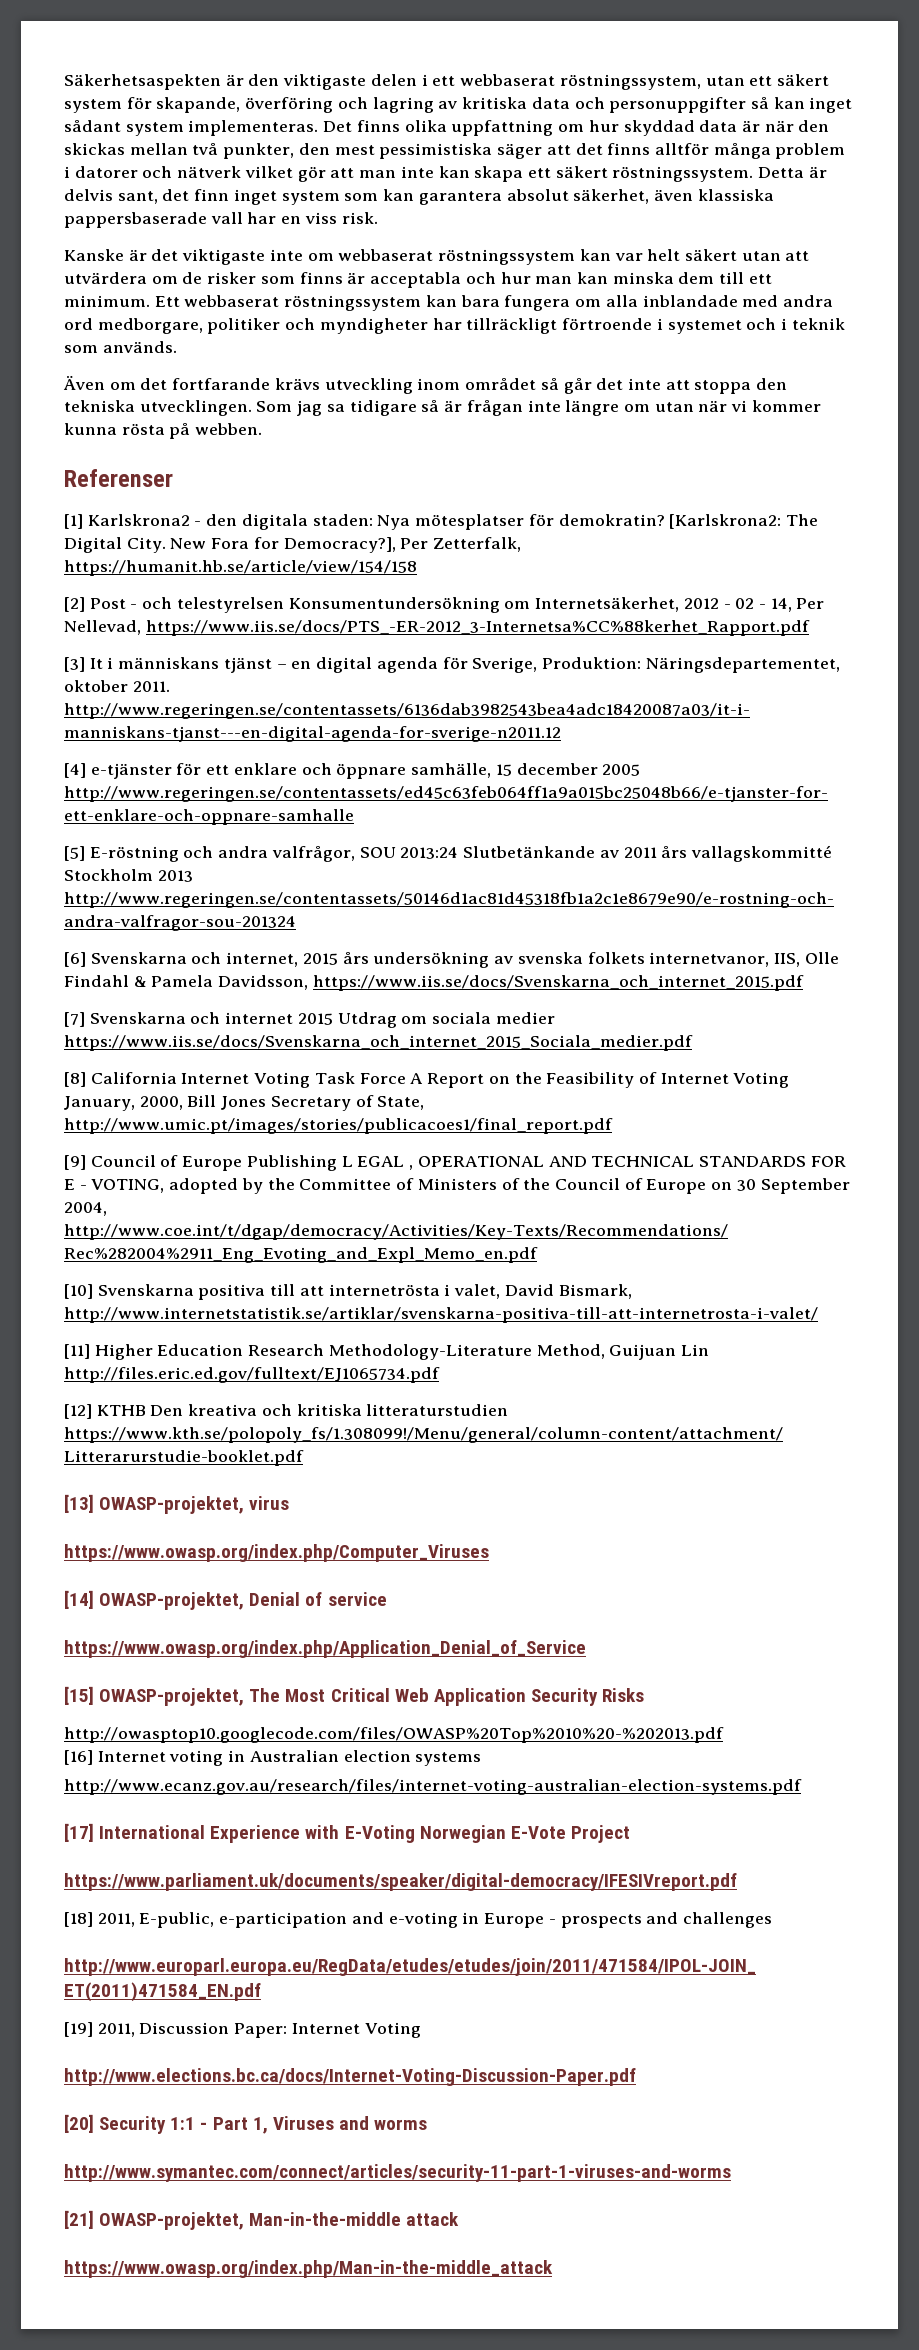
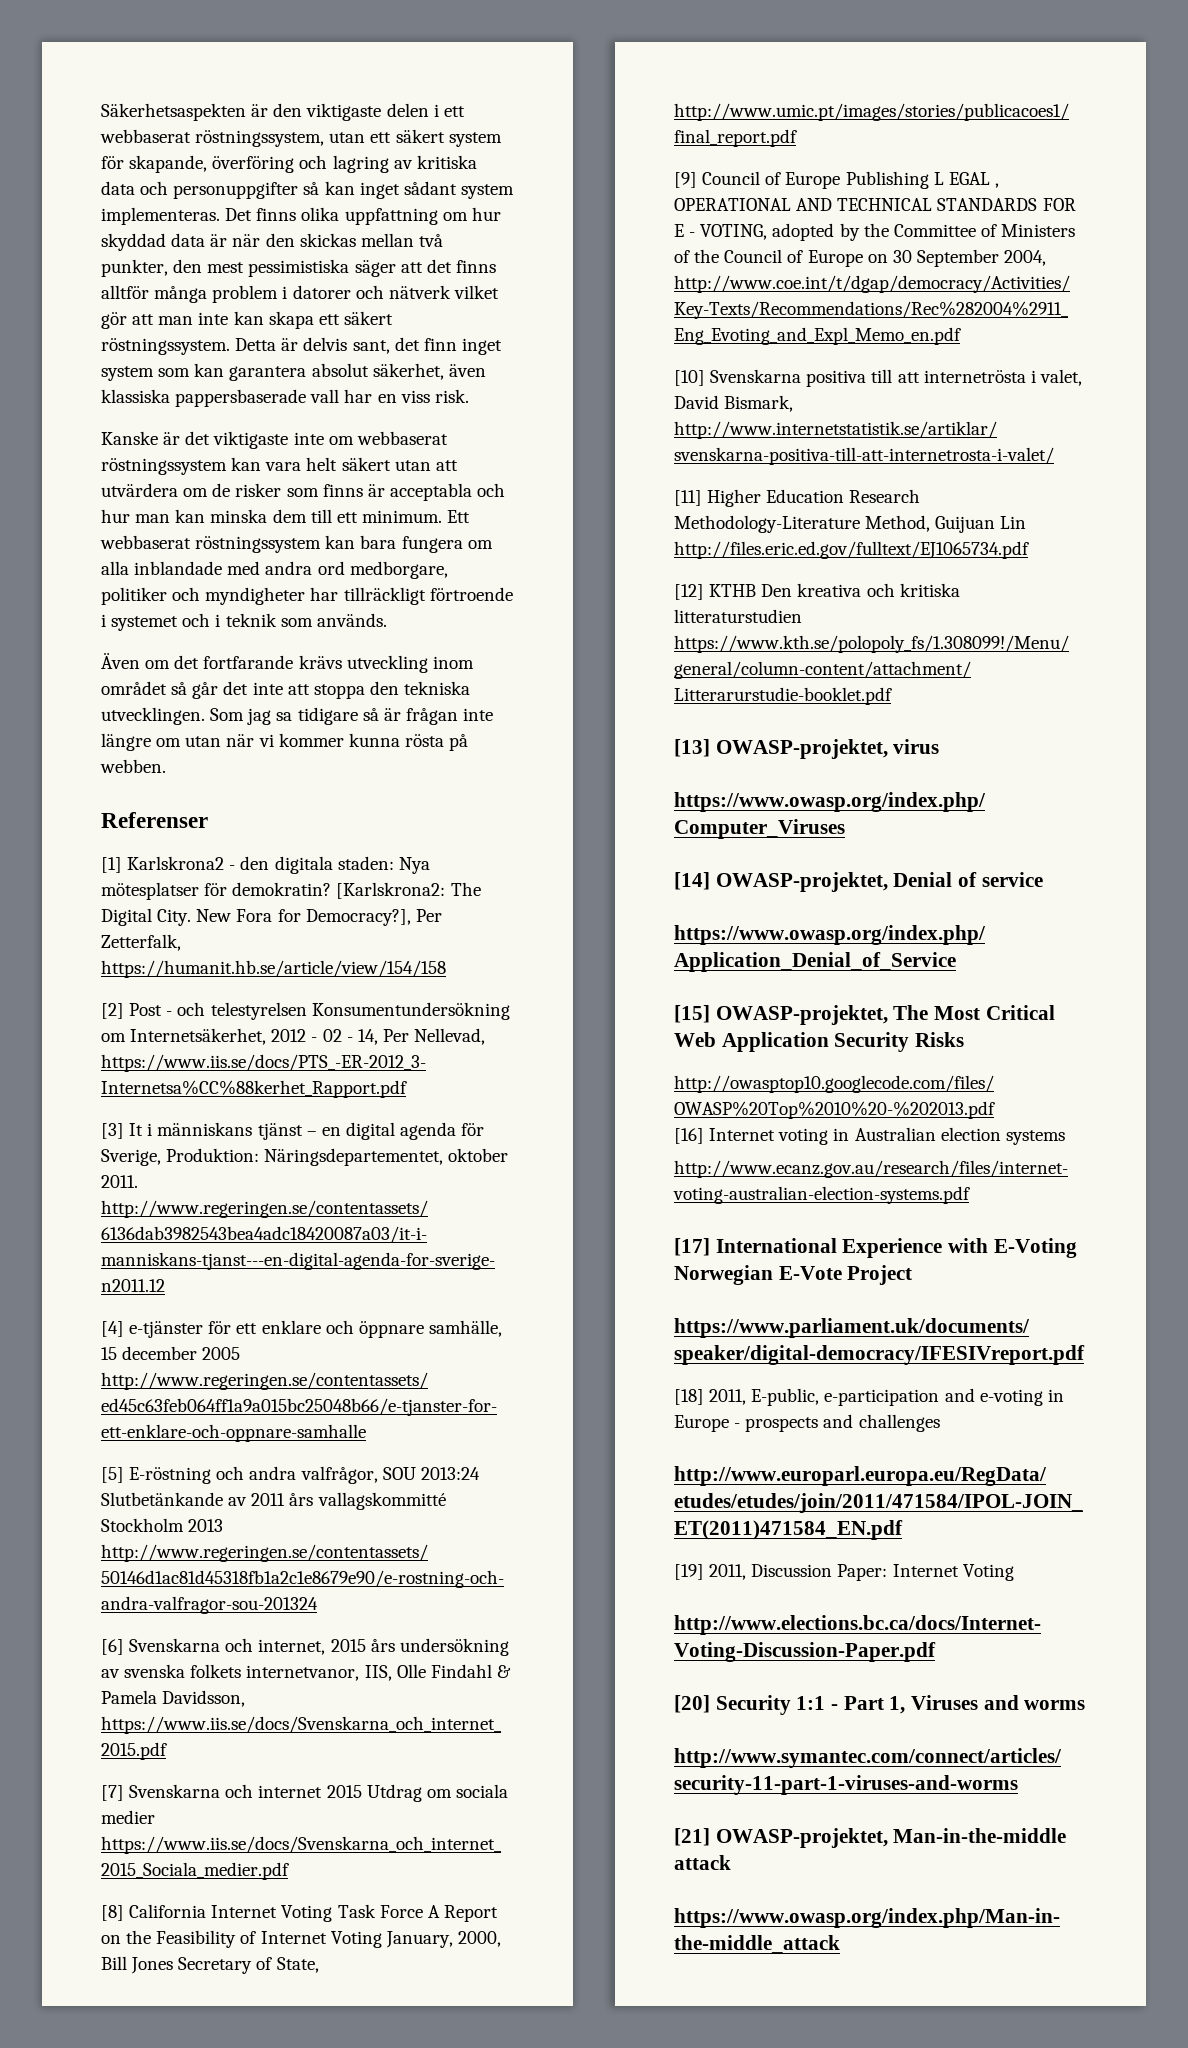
[614,253,643,261] var -> [265,462,302,471] vara

